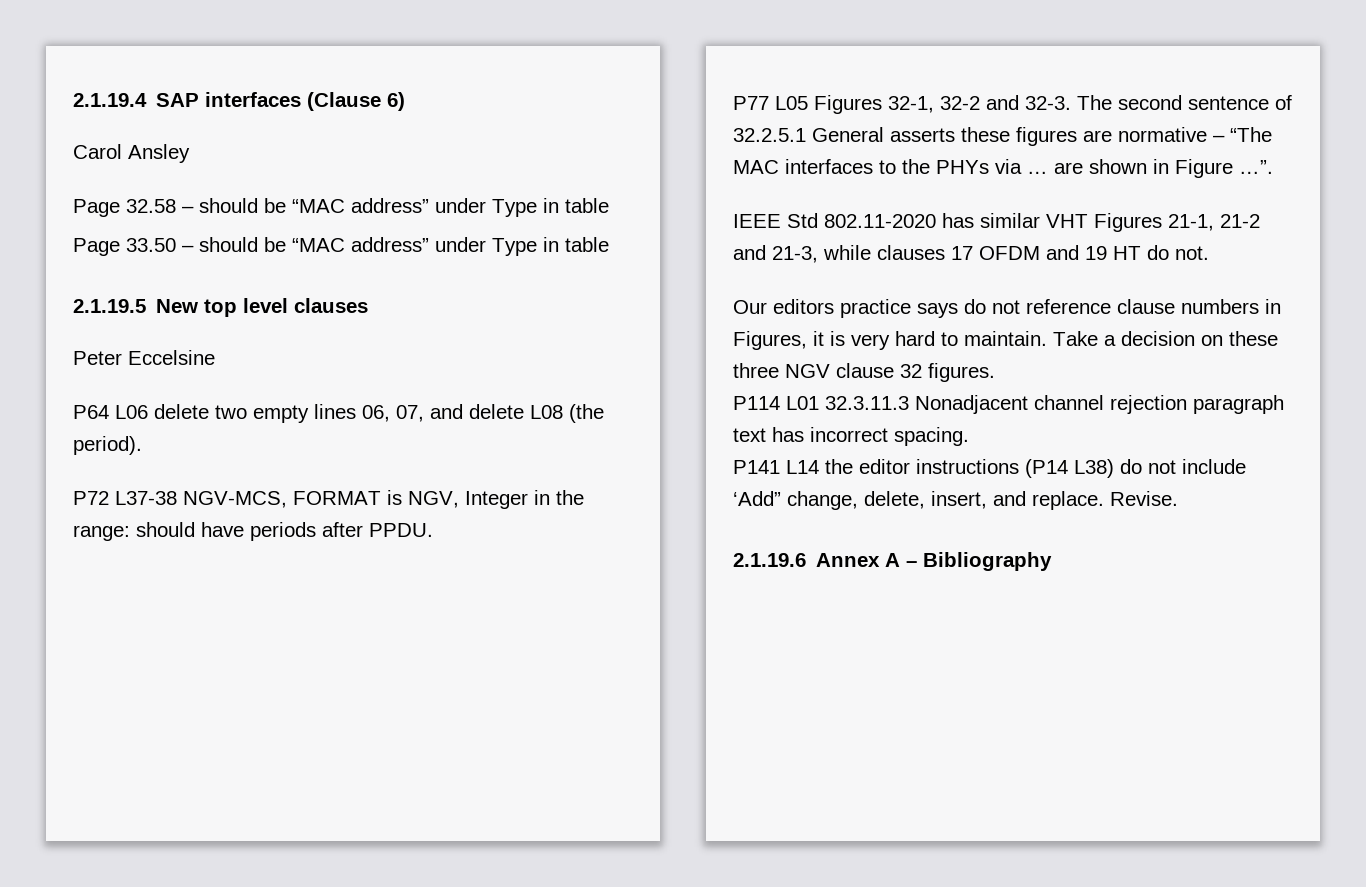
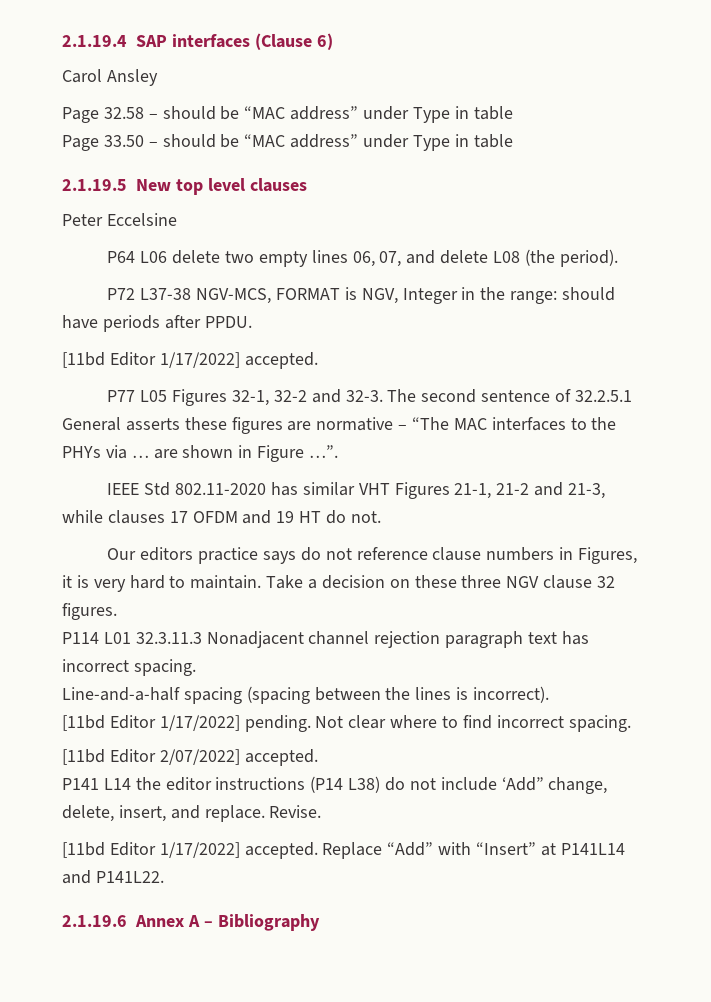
(433, 530) none -> [62,352,318,369] // [11bd Editor 1/17/2022] accepted.
(969, 436) none -> [62,686,550,704] [62,715,631,732] [62,749,318,766] // Line-and-a-half spacing (spacing between the lines is incorrect). // [11bd Editor 1/17/2022] pending. Not clear where to find incorrect spacing. // [11bd Editor 2/07/2022] accepted.
(1178, 498) none -> [62,842,625,859] [62,870,164,884] // [11bd Editor 1/17/2022] accepted. Replace “Add” with “Insert” at P141L14 and P141L22.

